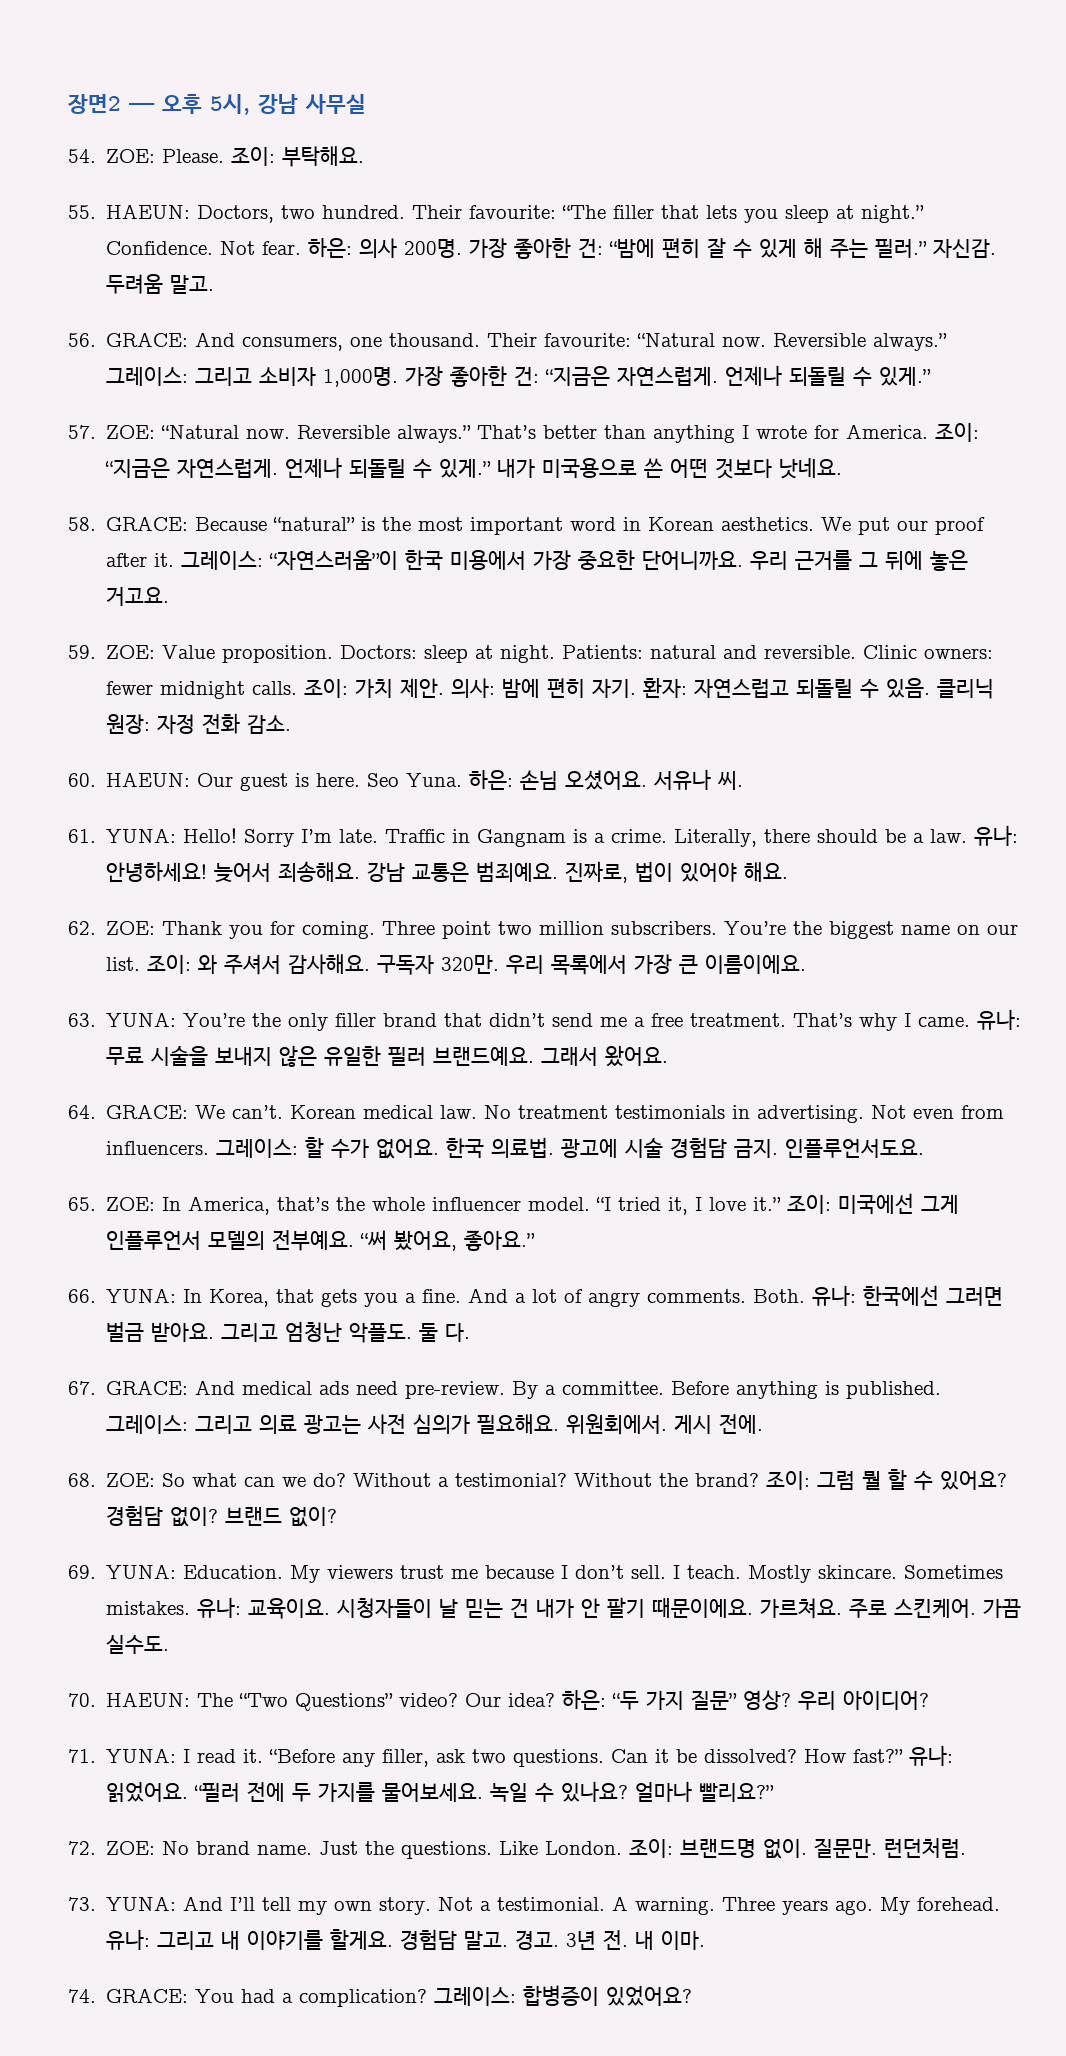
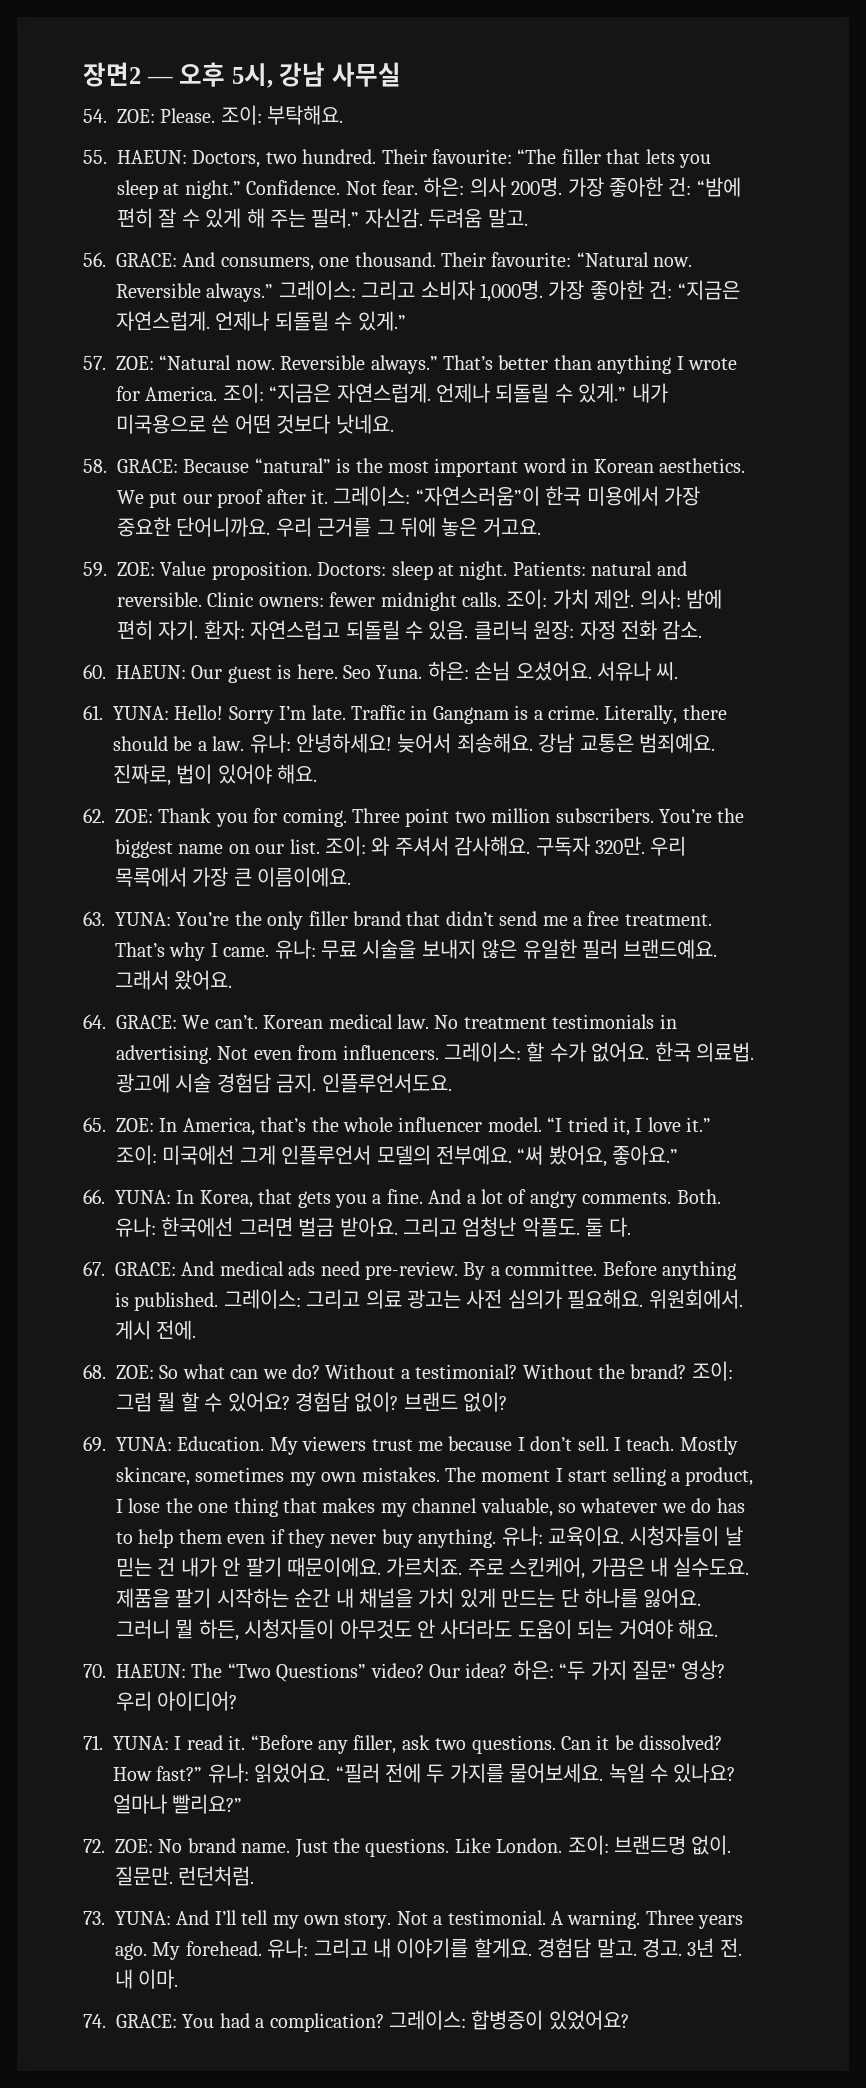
[818,1565,1004,1579] [106,1601,191,1615] skincare. Sometimes mistakes. -> [116,1467,754,1486] [116,1498,745,1517] [116,1529,497,1548] skincare, sometimes my own mistakes. The moment I start selling a product, I lose the one thing that makes my channel valuable, so whatever we do has to help them even if they never buy anything.
[760,1598,1022,1619] [106,1635,170,1654] 가르쳐요. 주로 스킨케어. 가끔 실수도. -> [386,1557,750,1579] [116,1588,702,1608] [116,1619,718,1641] 가르치죠. 주로 스킨케어, 가끔은 내 실수도요. 제품을 팔기 시작하는 순간 내 채널을 가치 있게 만드는 단 하나를 잃어요. 그러니 뭘 하든, 시청자들이 아무것도 안 사더라도 도움이 되는 거여야 해요.

